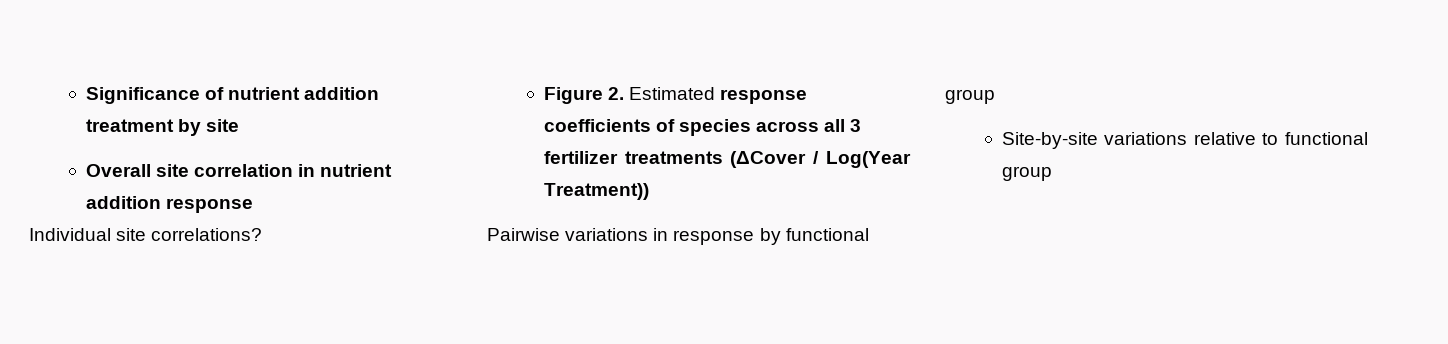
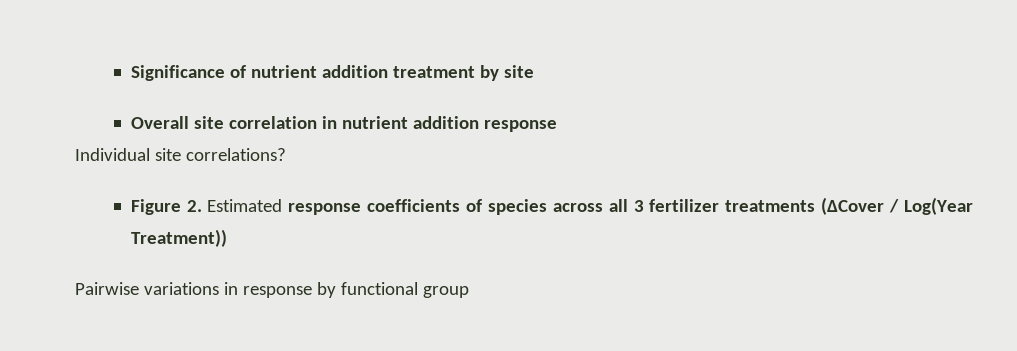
[1001,132,1368,149] [1001,166,1052,181] // Site-by-site variations relative to functional group -> (469, 292) none

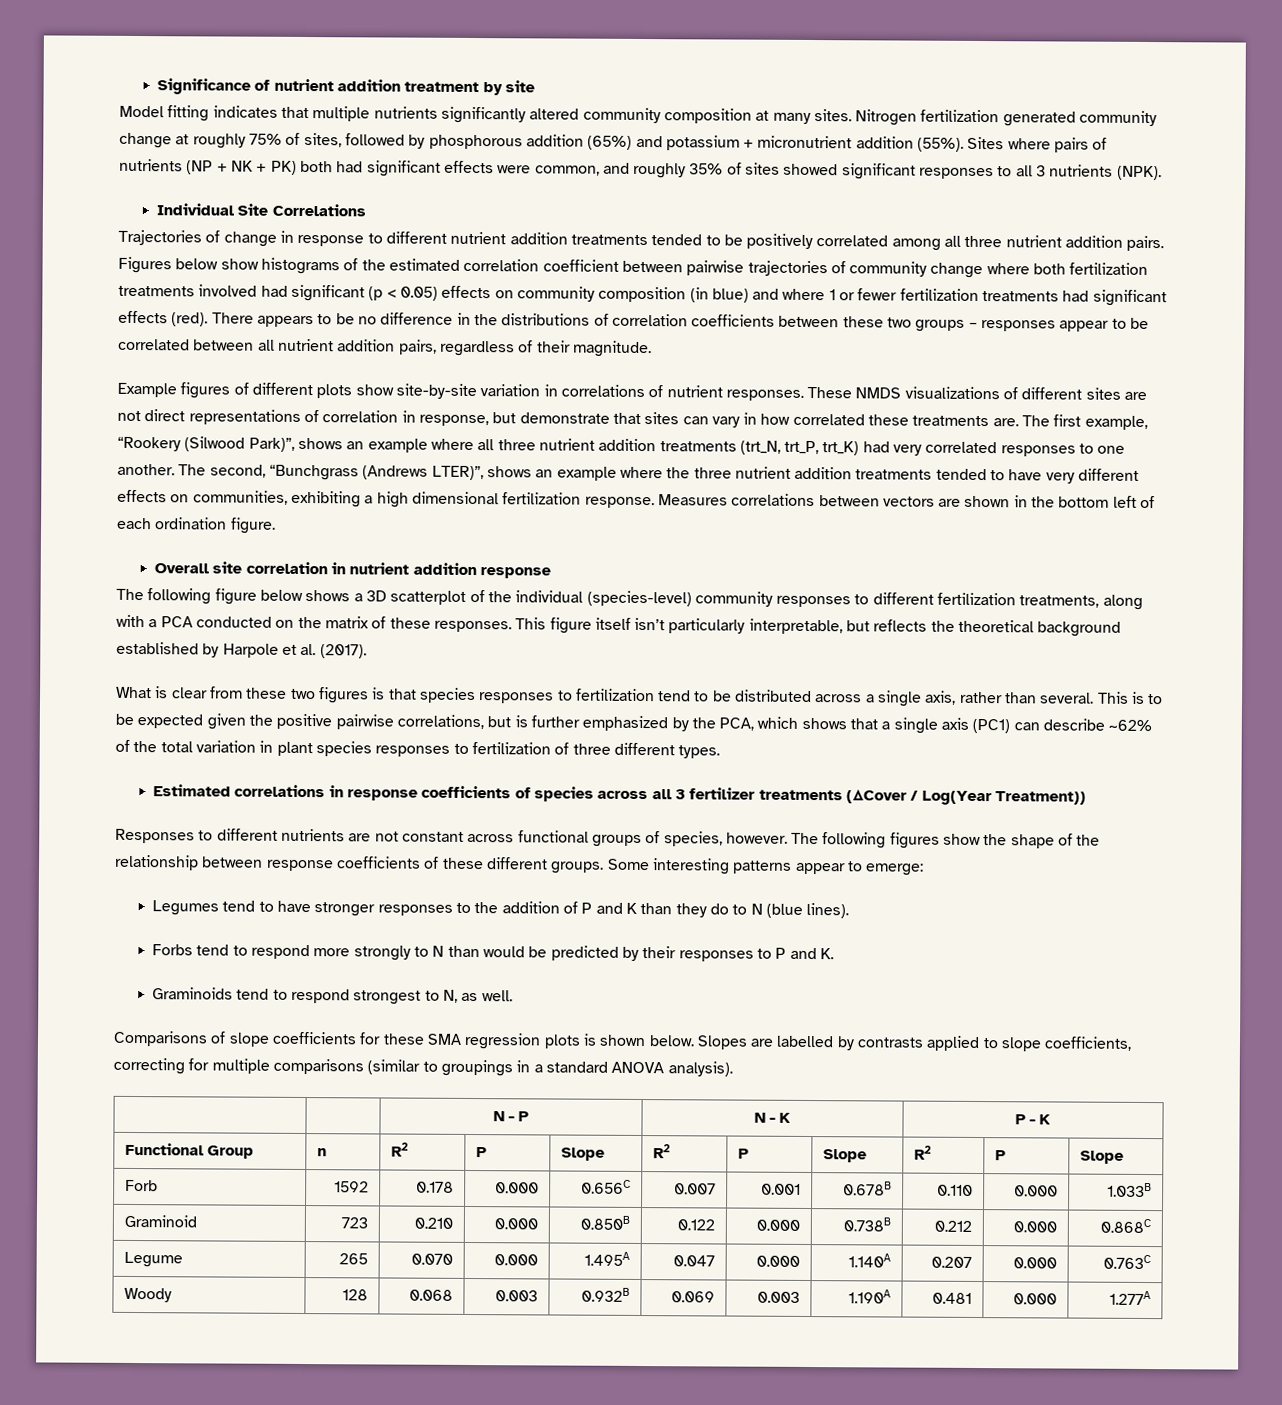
(534, 71) none -> [119,105,1158,127] [119,132,1108,153] [119,158,1162,181] [156,203,366,217] [118,229,1165,252] [118,256,1149,279] [118,284,1167,307] [118,310,1150,332] [118,338,652,358] [117,382,1148,401] [117,409,1148,431] [117,436,1126,457] [117,463,1140,484] [117,489,1156,509] [117,517,276,534] // Model fitting indicates that multiple nutrients significantly altered community composition at many sites. Nitrogen fertilization generated community change at roughly 75% of sites, followed by phosphorous addition (65%) and potassium + micronutrient addition (55%). Sites where pairs of nutrients (NP + NK + PK) both had significant effects were common, and roughly 35% of sites showed significant responses to all 3 nutrients (NPK). // Individual Site Correlations // Trajectories of change in response to different nutrient addition treatments tended to be positively correlated among all three nutrient addition pairs. Figures below show histograms of the estimated correlation coefficient between pairwise trajectories of community change where both fertilization treatments involved had significant (p < 0.05) effects on community composition (in blue) and where 1 or fewer fertilization treatments had significant effects (red). There appears to be no difference in the distributions of correlation coefficients between these two groups – responses appear to be correlated between all nutrient addition pairs, regardless of their magnitude. // Example figures of different plots show site-by-site variation in correlations of nutrient responses. These NMDS visualizations of different sites are not direct representations of correlation in response, but demonstrate that sites can vary in how correlated these treatments are. The first example, “Rookery (Silwood Park)”, shows an example where all three nutrient addition treatments (trt_N, trt_P, trt_K) had very correlated responses to one another. The second, “Bunchgrass (Andrews LTER)”, shows an example where the three nutrient addition treatments tended to have very different effects on communities, exhibiting a high dimensional fertilization response. Measures correlations between vectors are shown in the bottom left of each ordination figure.
[75,148,286,161] [130,199,283,215] Individual site correlations? // Figure 2. Estimated -> [116,588,1143,610] [116,614,1122,637] [116,641,367,659] [116,686,1164,707] [115,713,1153,734] [115,739,721,759] [153,784,344,798] The following figure below shows a 3D scatterplot of the individual (species-level) community responses to different fertilization treatments, along with a PCA conducted on the matrix of these responses. This figure itself isn’t particularly interpretable, but reflects the theoretical background established by Harpole et al. (2017). // What is clear from these two figures is that species responses to fertilization tend to be distributed across a single axis, rather than several. This is to be expected given the positive pairwise correlations, but is further emphasized by the PCA, which shows that a single axis (PC1) can describe ~62% of the total variation in plant species responses to fertilization of three different types. // Estimated correlations in
[75,282,469,298] Pairwise variations in response by functional group -> [115,828,1101,849] [114,854,925,876] [152,900,850,919] [152,944,834,962] [152,987,513,1005] [113,1030,1133,1052] [113,1057,733,1077] [492,1111,530,1122] [753,1112,792,1123] [1014,1114,1052,1125] [125,1142,255,1159] [317,1148,328,1157] [391,1142,410,1157] [476,1147,488,1158] [561,1147,606,1161] [653,1144,672,1159] [738,1148,750,1159] [823,1149,868,1163] [914,1145,933,1160] [995,1150,1007,1161] [1080,1150,1125,1164] [125,1179,159,1192] [333,1181,369,1193] [415,1181,454,1193] [494,1182,539,1194] [580,1179,631,1194] [673,1183,716,1195] [760,1183,801,1195] [842,1181,892,1196] [936,1184,973,1196] [1013,1185,1058,1197] [1106,1182,1152,1198] [124,1214,198,1228] [340,1217,368,1229] [413,1217,453,1229] [493,1218,538,1230] [579,1215,630,1230] [676,1219,715,1231] [755,1219,800,1231] [842,1217,891,1232] [933,1220,972,1232] [1012,1221,1057,1233] [1099,1218,1151,1234] [124,1251,184,1268] [338,1253,368,1265] [410,1253,453,1265] [493,1254,538,1266] [583,1251,630,1266] [672,1255,715,1267] [755,1255,800,1267] [847,1253,891,1268] [930,1256,972,1268] [1012,1257,1057,1269] [1102,1254,1151,1270] [124,1287,173,1303] [341,1289,368,1301] [408,1289,453,1301] [494,1290,538,1302] [580,1287,630,1302] [670,1291,715,1303] [756,1291,800,1303] [847,1289,891,1304] [931,1292,972,1304] [1012,1293,1057,1305] [1108,1290,1151,1306] Responses to different nutrients are not constant across functional groups of species, however. The following figures show the shape of the relationship between response coefficients of these different groups. Some interesting patterns appear to emerge: // Legumes tend to have stronger responses to the addition of P and K than they do to N (blue lines). // Forbs tend to respond more strongly to N than would be predicted by their responses to P and K. // Graminoids tend to respond strongest to N, as well. // Comparisons of slope coefficients for these SMA regression plots is shown below. Slopes are labelled by contrasts applied to slope coefficients, correcting for multiple comparisons (similar to groupings in a standard ANOVA analysis). // | | N - P | N - K | P - K // Functional Group | n | R2 | P | Slope | R2 | P | Slope | R2 | P | Slope // Forb | 1592 | 0.178 | 0.000 | 0.656C | 0.007 | 0.001 | 0.678B | 0.110 | 0.000 | 1.033B // Graminoid | 723 | 0.210 | 0.000 | 0.850B | 0.122 | 0.000 | 0.738B | 0.212 | 0.000 | 0.868C // Legume | 265 | 0.070 | 0.000 | 1.495A | 0.047 | 0.000 | 1.140A | 0.207 | 0.000 | 0.763C // Woody | 128 | 0.068 | 0.003 | 0.932B | 0.069 | 0.003 | 1.190A | 0.481 | 0.000 | 1.277A

